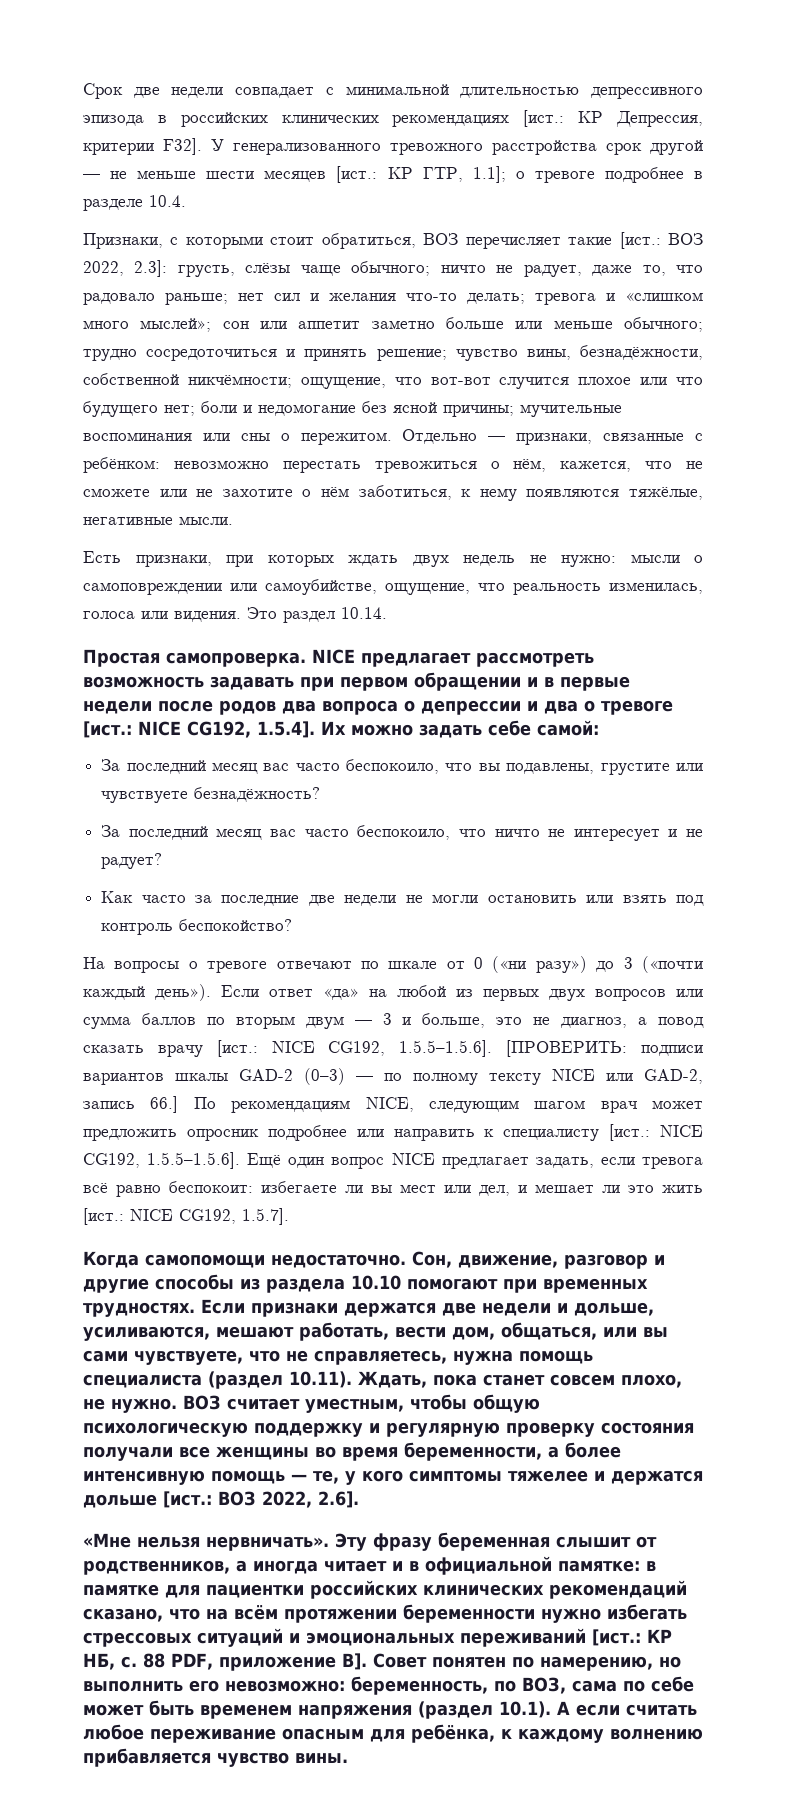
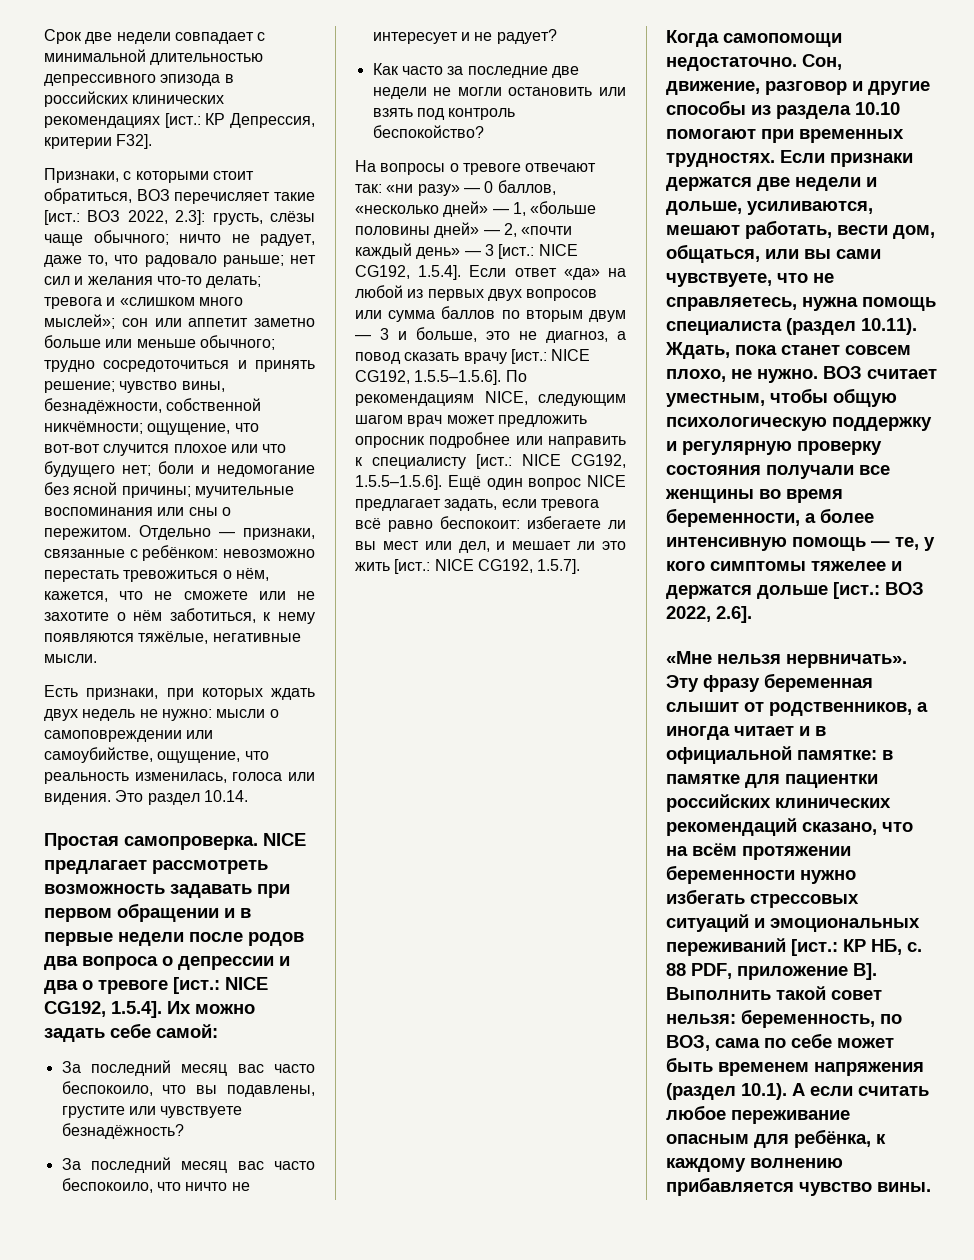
[211,139,703,155] [83,166,703,183] [83,195,186,211] У генерализованного тревожного расстройства срок другой — не меньше шести месяцев [ист.: КР ГТР, 1.1]; о тревоге подробнее в разделе 10.4. -> (153, 141) none
[360,956,703,973] [83,984,211,1001] по шкале от 0 («ни разу») до 3 («почти каждый день»). -> [355,180,556,196] [355,201,597,217] [355,222,573,238] [355,243,578,259] [355,265,462,280] так: «ни разу» — 0 баллов, «несколько дней» — 1, «больше половины дней» — 2, «почти каждый день» — 3 [ист.: NICE CG192, 1.5.4].
[506,1040,703,1057] [83,1068,703,1085] [83,1096,179,1113] [ПРОВЕРИТЬ: подписи вариантов шкалы GAD-2 (0–3) — по полному тексту NICE или GAD-2, запись 66.] -> (502, 377) none
[372,1653,681,1671] [83,1680,345,1692] Совет понятен по намерению, но выполнить его невозможно: -> [666,986,882,1000] [666,1014,736,1024] Выполнить такой совет нельзя:

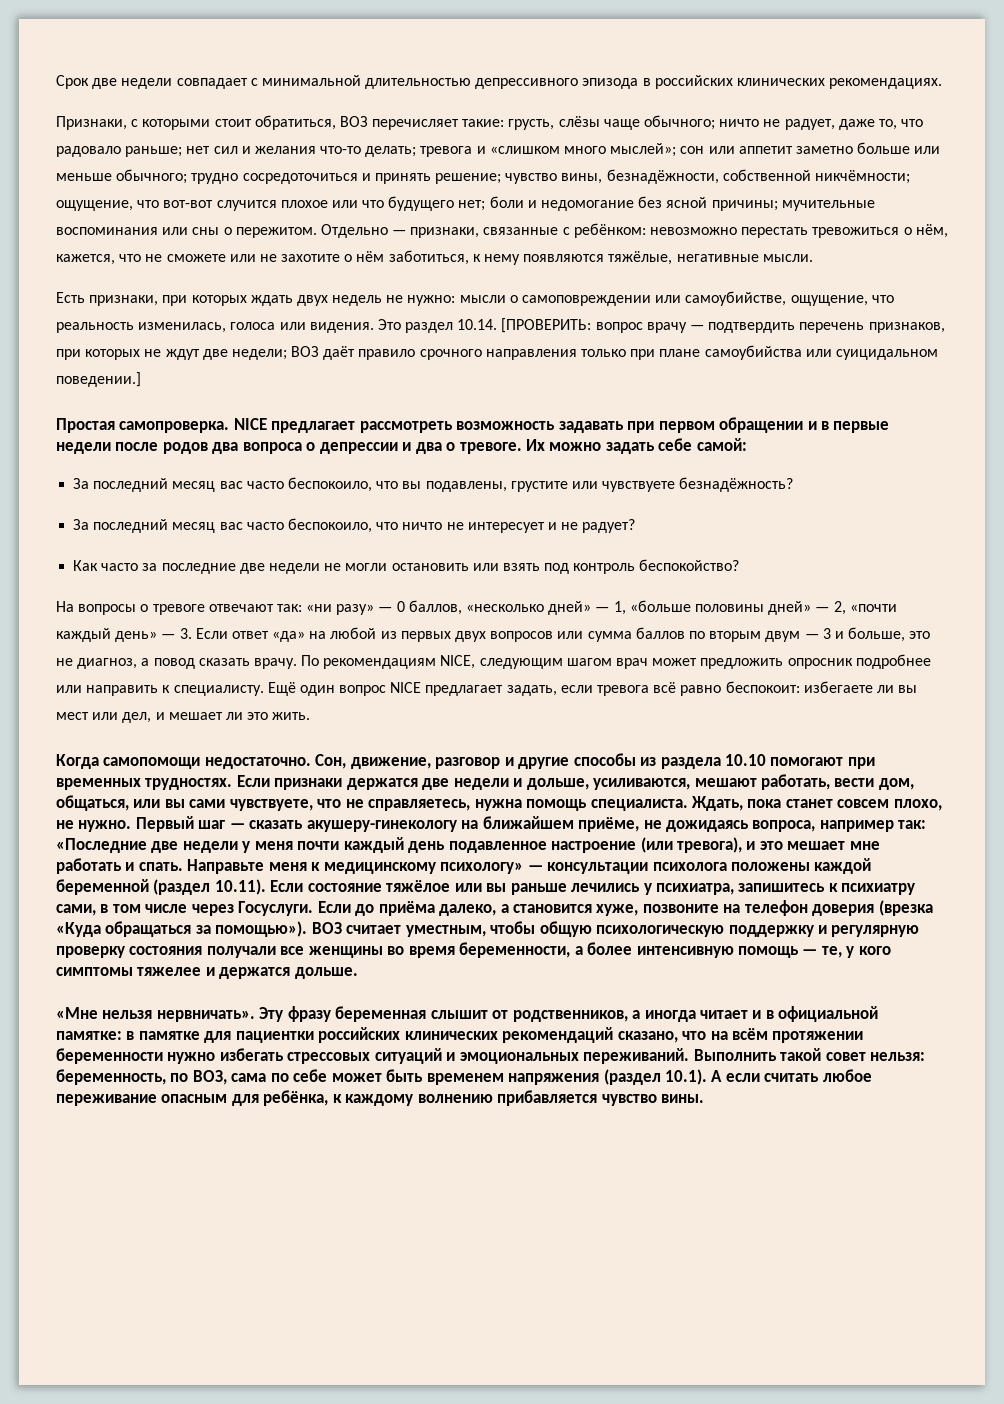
[44,113,316,128] [44,134,153,149] рекомендациях [ист.: КР Депрессия, критерии F32]. -> [829,78,943,89] рекомендациях.
[274,192,315,201] [44,210,206,225] такие [ист.: ВОЗ 2022, 2.3]: -> [462,119,505,127] такие:
(248, 796) none -> [501,318,945,333] [56,345,938,360] [56,372,141,387] [ПРОВЕРИТЬ: вопрос врачу — подтвердить перечень признаков, при которых не ждут две недели; ВОЗ даёт правило срочного направления только при плане самоубийства или суицидальном поведении.]
[98,977,268,994] [44,1001,162,1018] тревоге [ист.: NICE CG192, 1.5.4]. -> [459,442,522,454] тревоге.
[484,244,578,259] [355,265,462,280] 3 [ист.: NICE CG192, 1.5.4]. -> [179,628,192,639] 3.
[463,349,591,364] [355,370,502,385] врачу [ист.: NICE CG192, 1.5.5–1.5.6]. -> [253,658,297,669] врачу.
[372,454,626,469] [355,475,442,490] специалисту [ист.: NICE CG192, 1.5.5–1.5.6]. -> [173,685,264,696] специалисту.
[355,559,581,574] жить [ист.: NICE CG192, 1.5.7]. -> [272,712,311,720] жить.
[666,318,917,335] специалиста (раздел 10.11). -> [590,799,688,811] специалиста.
(818, 376) none -> [135,816,927,832] [56,837,880,853] [56,858,872,874] [56,879,916,895] [56,900,933,916] [56,921,308,937] Первый шаг — сказать акушеру-гинекологу на ближайшем приёме, не дожидаясь вопроса, например так: «Последние две недели у меня почти каждый день подавленное настроение (или тревога), и это мешает мне работать и спать. Направьте меня к медицинскому психологу» — консультации психолога положены каждой беременной (раздел 10.11). Если состояние тяжёлое или вы раньше лечились у психиатра, запишитесь к психиатру сами, в том числе через Госуслуги. Если до приёма далеко, а становится хуже, позвоните на телефон доверия (врезка «Куда обращаться за помощью»).
[757,582,924,599] [666,606,752,623] дольше [ист.: ВОЗ 2022, 2.6]. -> [294,967,358,979] дольше.
[666,938,922,956] [666,963,877,980] переживаний [ист.: КР НБ, с. 88 PDF, приложение В]. -> [583,1048,690,1064] переживаний.

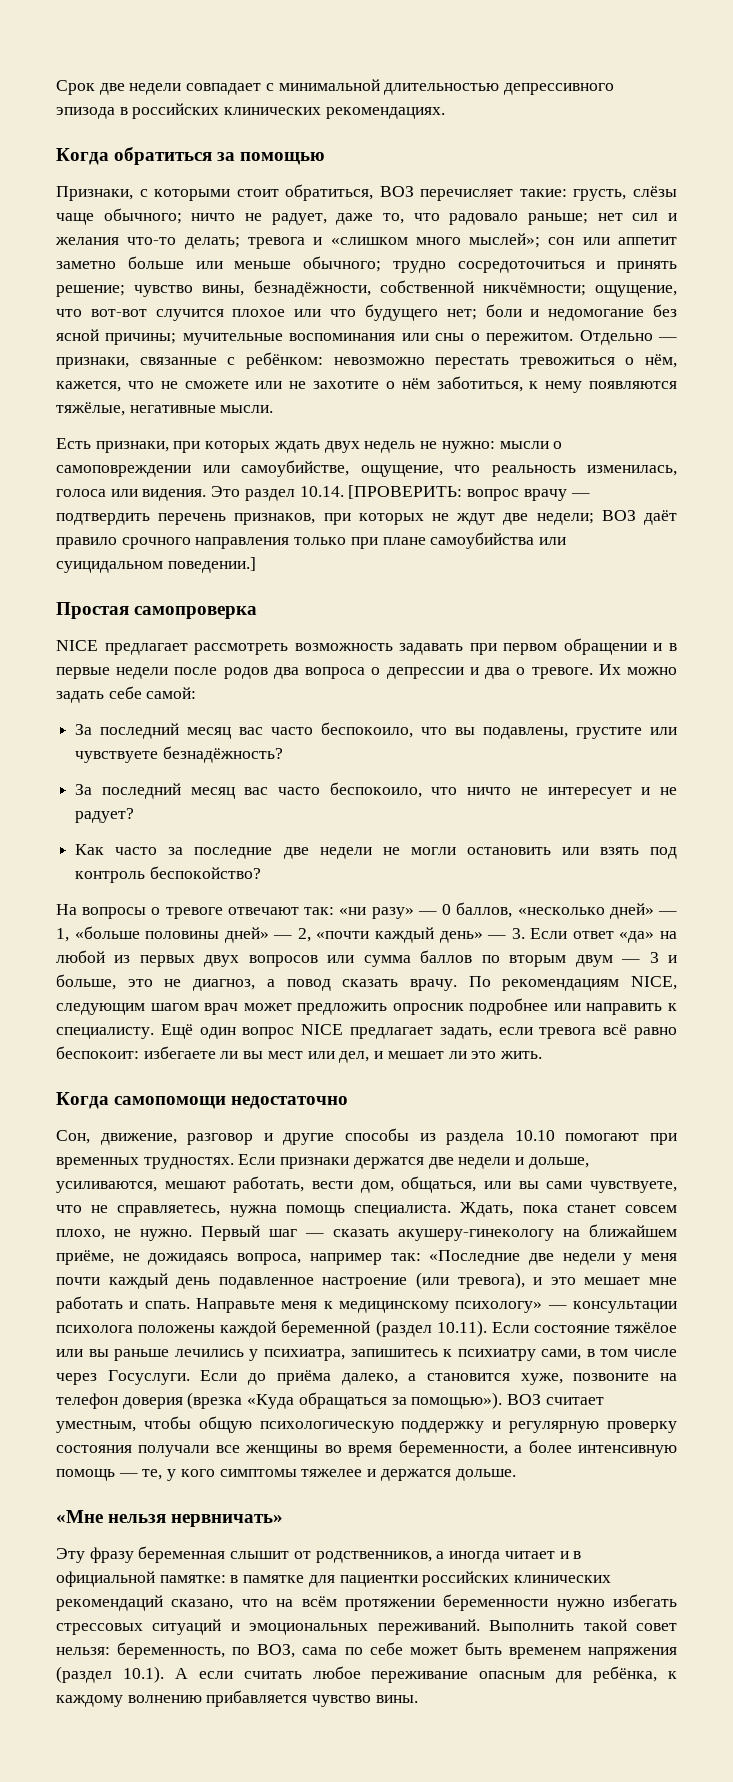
(943, 83) none -> [56,147,326,165] // Когда обратиться за помощью
[119,421,230,433] самопроверка. -> [134,606,258,619] самопроверка //
[204,757,311,769] недостаточно. -> [231,1096,349,1109] недостаточно //
[156,1010,255,1022] нервничать». -> [171,1514,284,1527] нервничать» //

